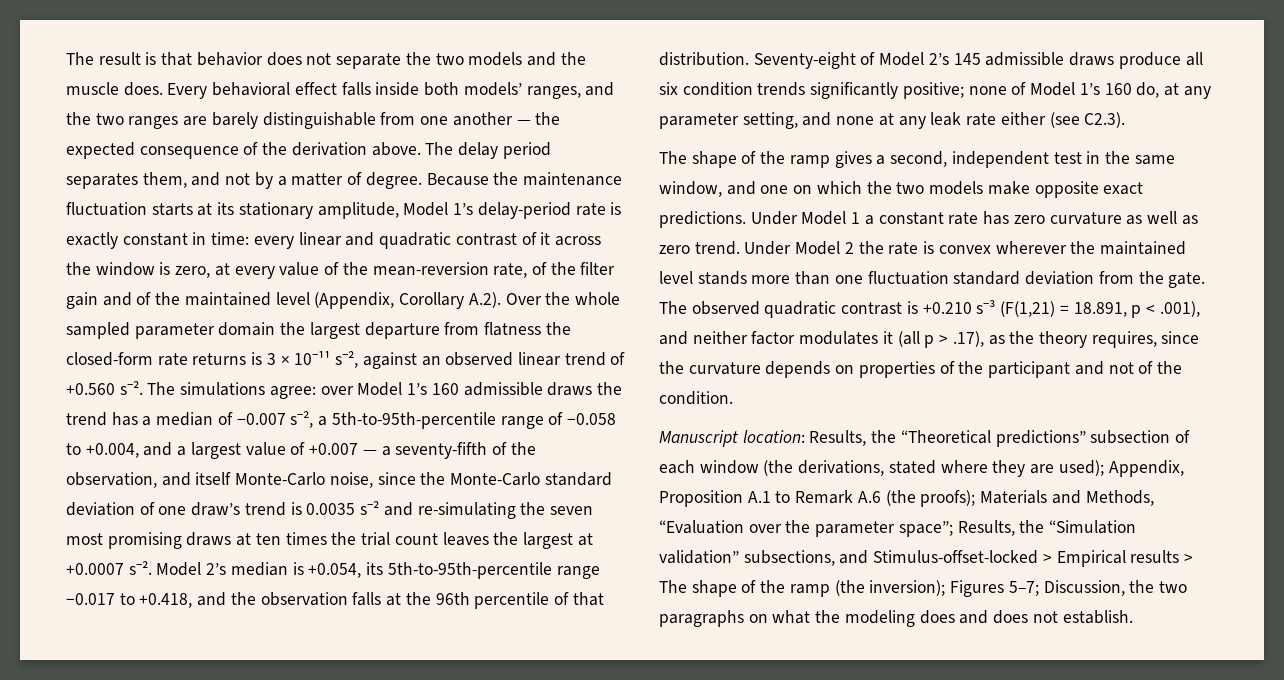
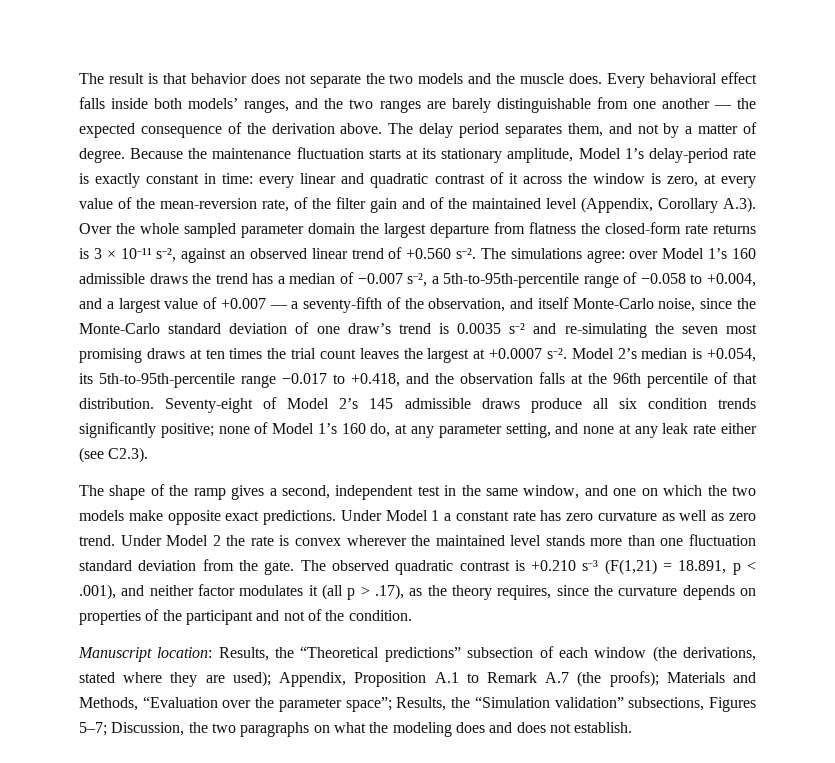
[468,292,501,308] A.2). -> [723,197,756,213] A.3).
[857,491,881,503] A.6 -> [545,672,570,683] A.7
[839,550,1194,567] [659,580,946,597] and Stimulus-offset-locked > Empirical results > The shape of the ramp (the inversion); -> (705, 704) none

